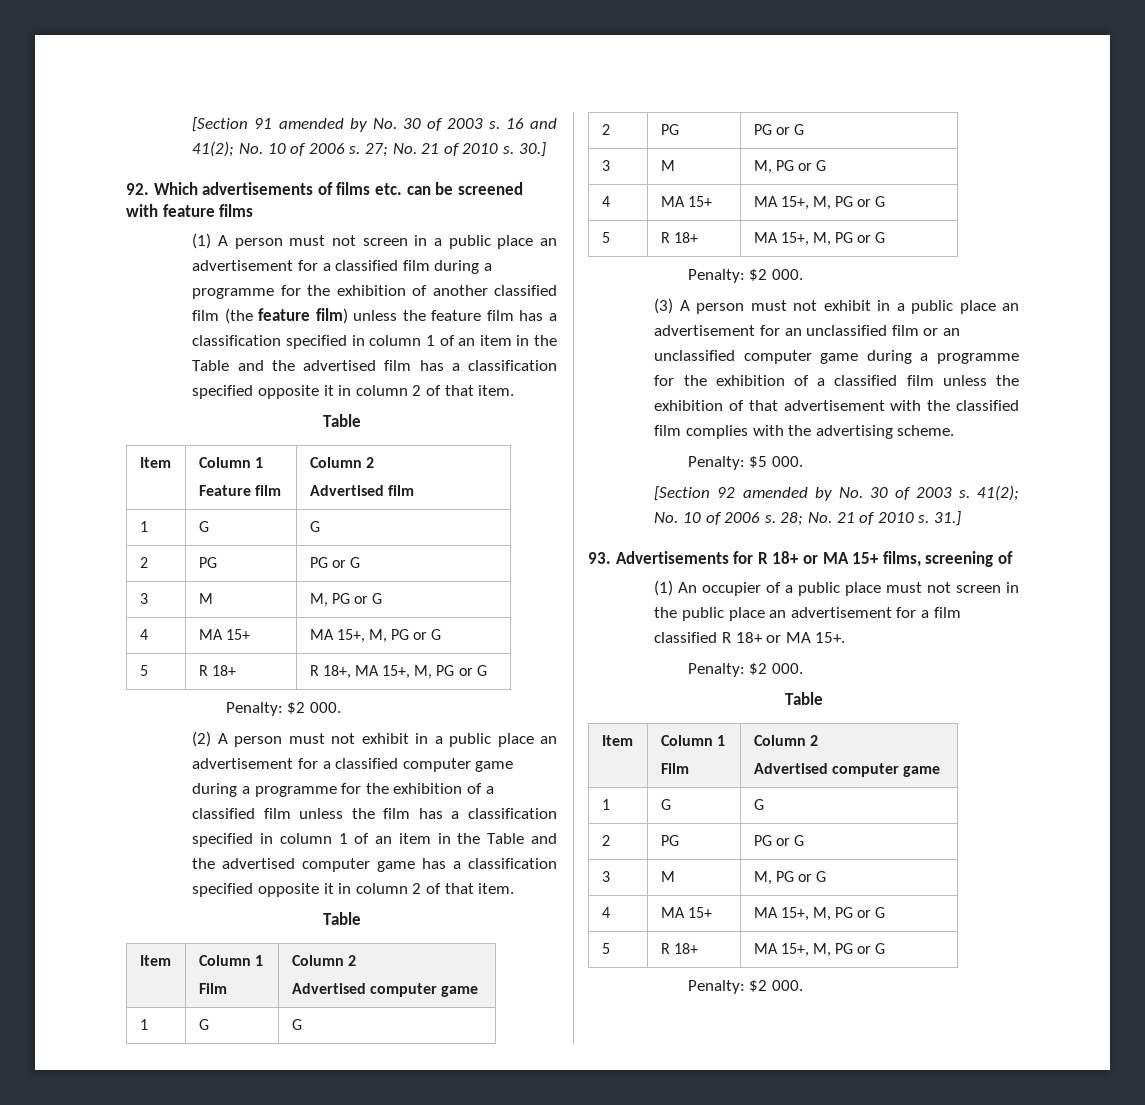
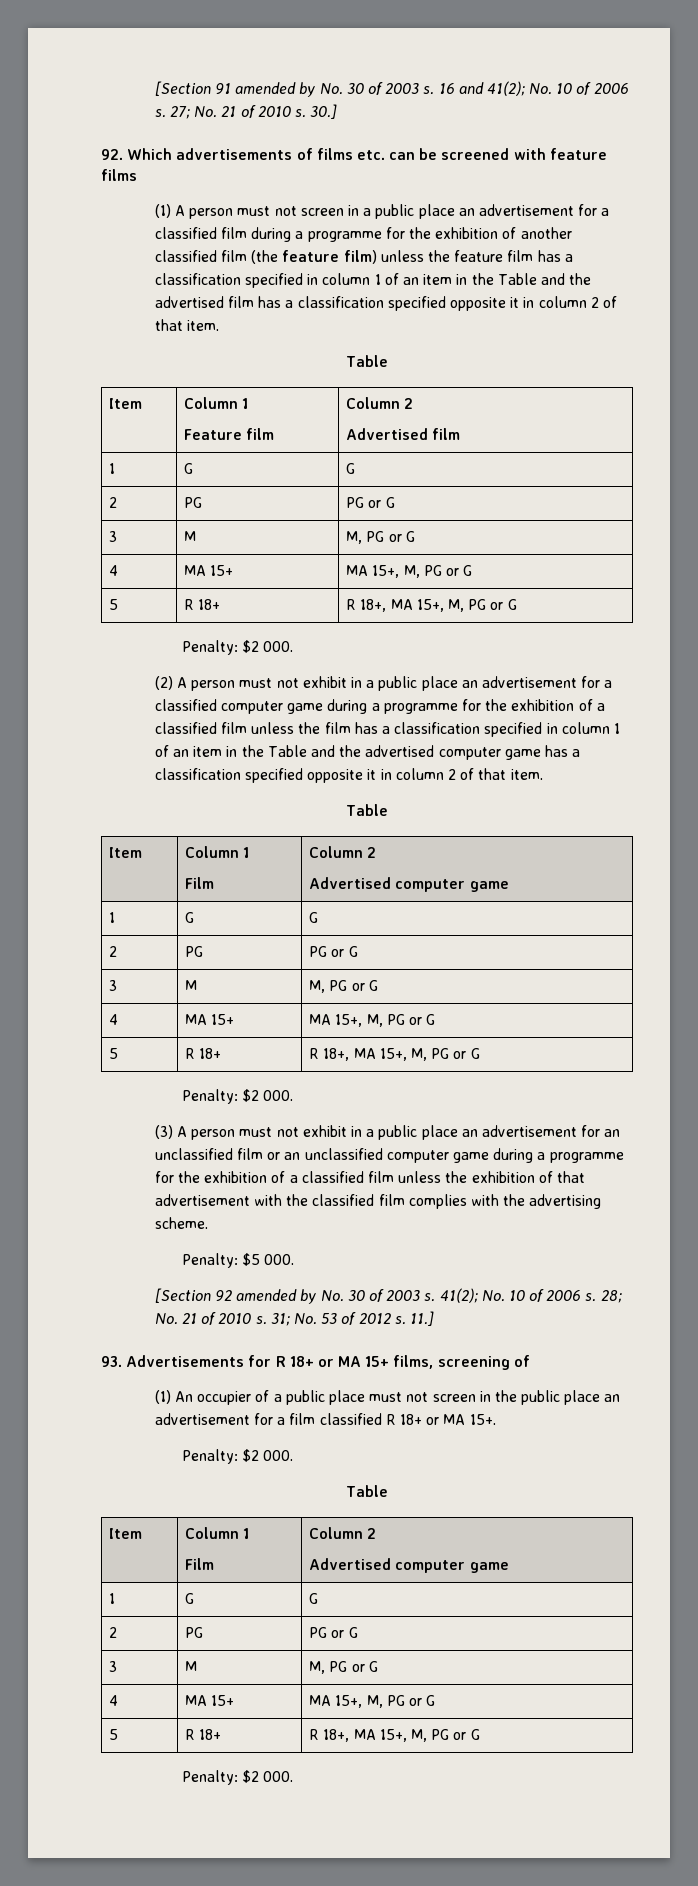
(698, 237) none -> [309,1048,350,1061] R 18+,
[933,511,961,526] 31.] -> [270,1311,434,1326] 31; No. 53 of 2012 s. 11.]
(698, 948) none -> [309,1729,350,1742] R 18+,

